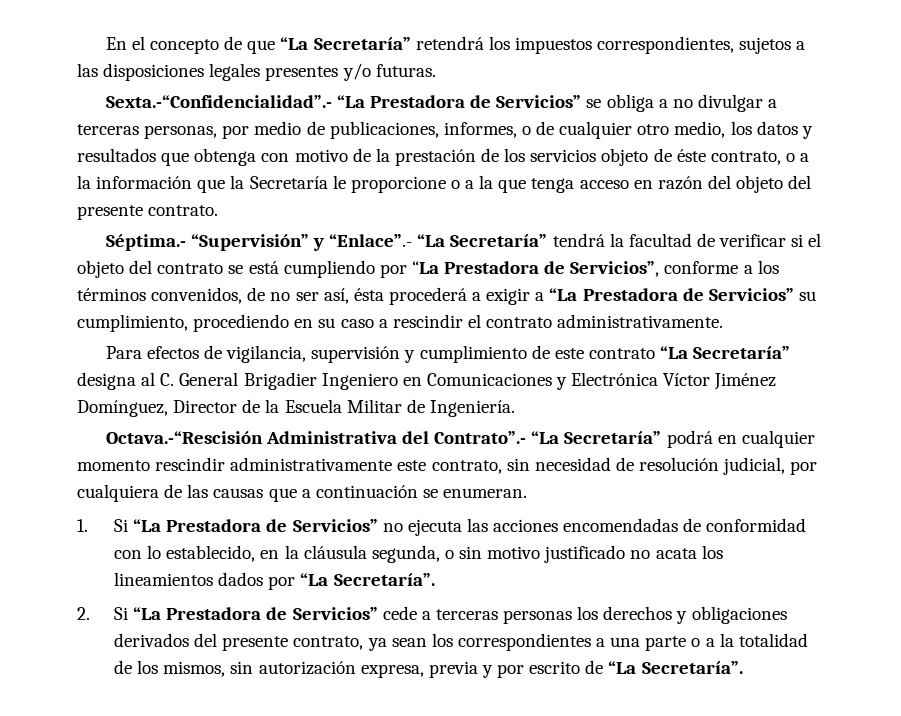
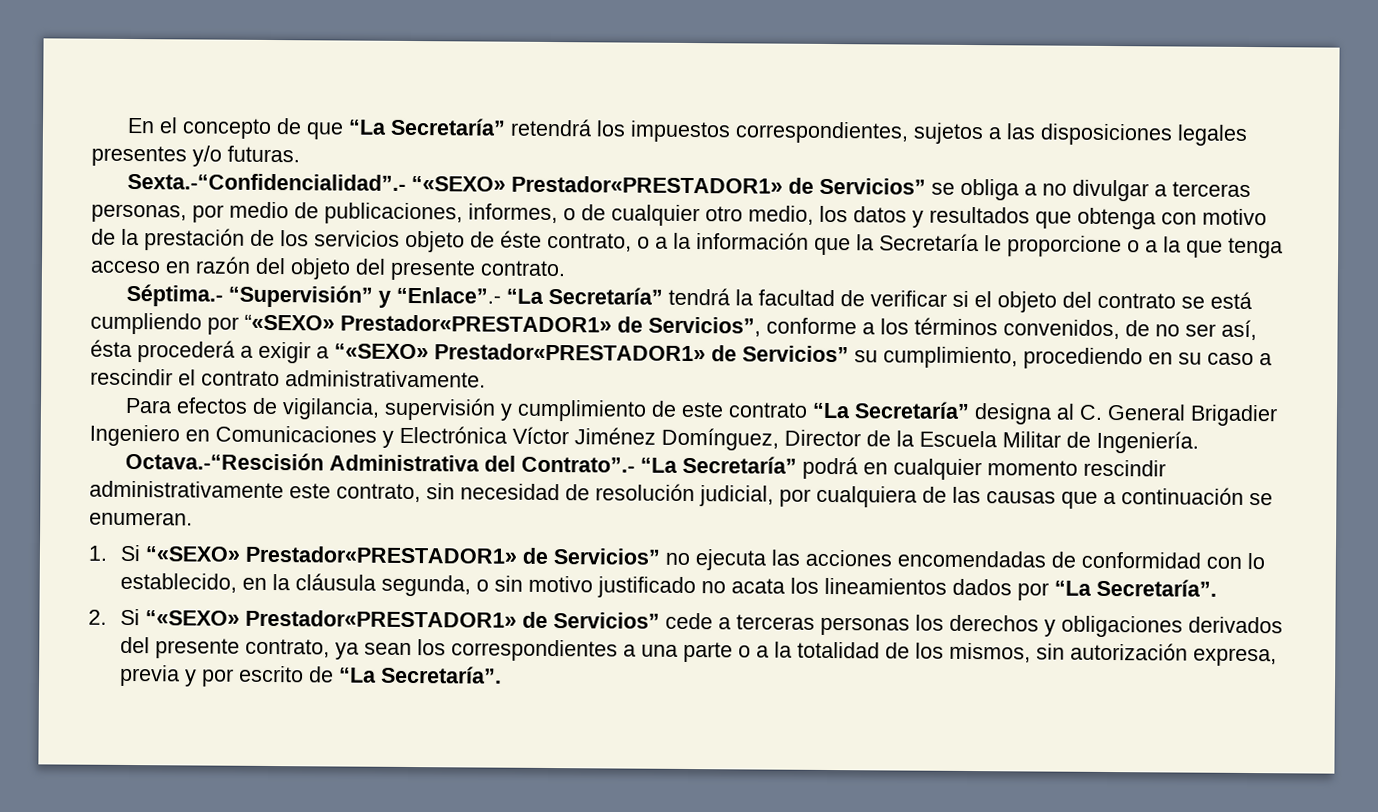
[336,95,466,108] “La Prestadora -> [410,175,783,194] “«SEXO» Prestador«PRESTADOR1»
[411,261,540,274] “La Prestadora -> [244,314,612,333] “«SEXO» Prestador«PRESTADOR1»
[549,288,678,301] “La Prestadora -> [334,343,706,362] “«SEXO» Prestador«PRESTADOR1»
[133,519,262,532] “La Prestadora -> [144,545,517,564] “«SEXO» Prestador«PRESTADOR1»
[133,607,262,620] “La Prestadora -> [144,609,517,628] “«SEXO» Prestador«PRESTADOR1»

